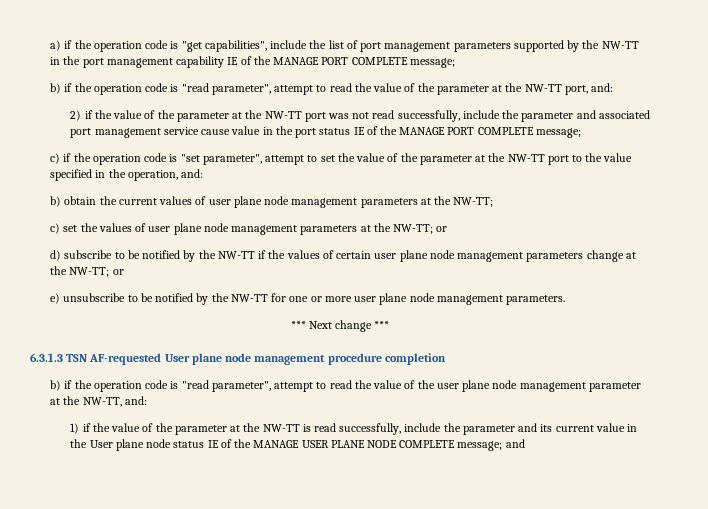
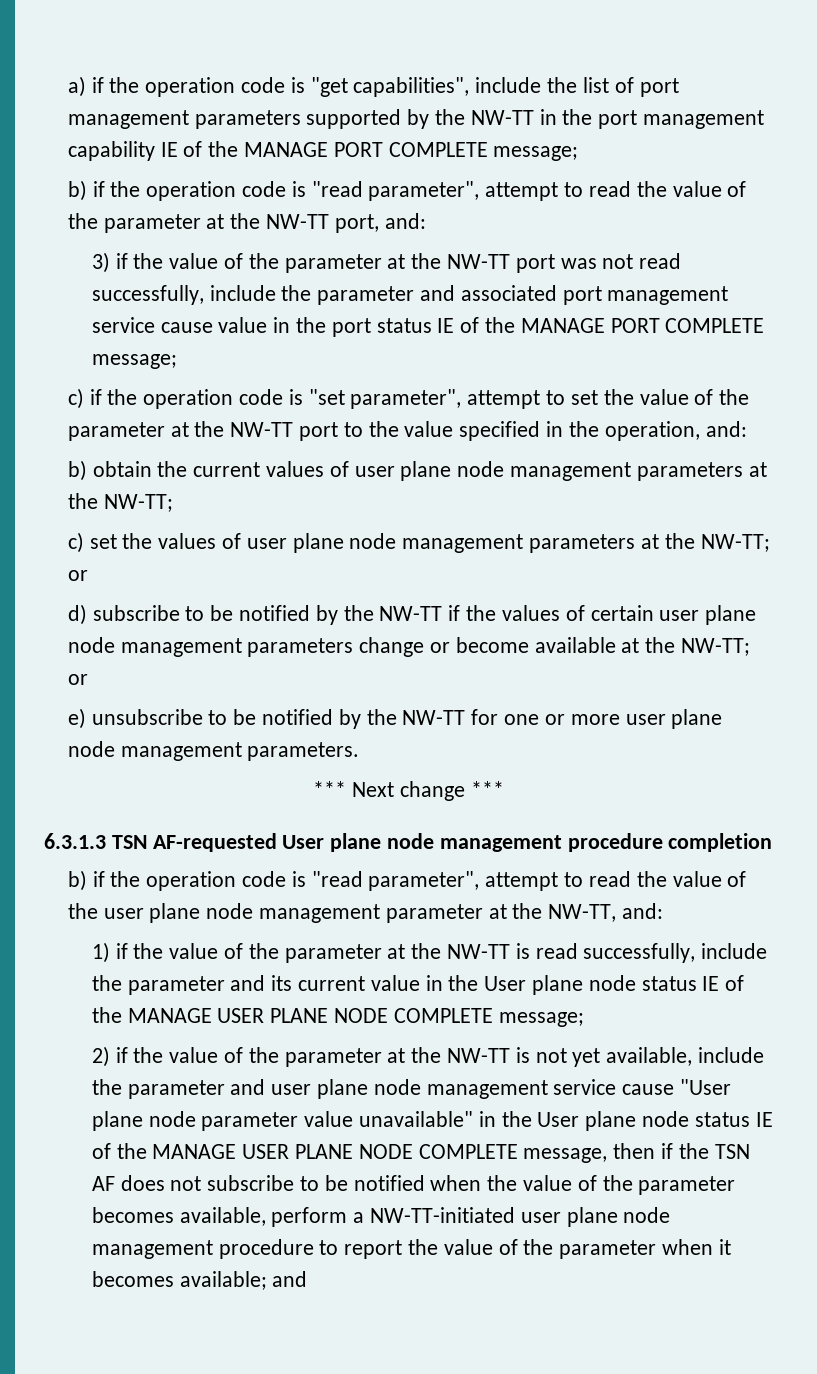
[70,110,82,121] 2) -> [91,252,110,273] 3)
(624, 256) none -> [430,637,616,653] or become available
(503, 446) none -> [91,1046,764,1067] [91,1079,731,1099] [91,1111,773,1131] [91,1143,750,1163] [91,1175,736,1195] [91,1207,671,1227] [91,1239,731,1259] [91,1271,267,1290] // 2) if the value of the parameter at the NW-TT is not yet available, include the parameter and user plane node management service cause "User plane node parameter value unavailable" in the User plane node status IE of the MANAGE USER PLANE NODE COMPLETE message, then if the TSN AF does not subscribe to be notified when the value of the parameter becomes available, perform a NW-TT-initiated user plane node management procedure to report the value of the parameter when it becomes available;

